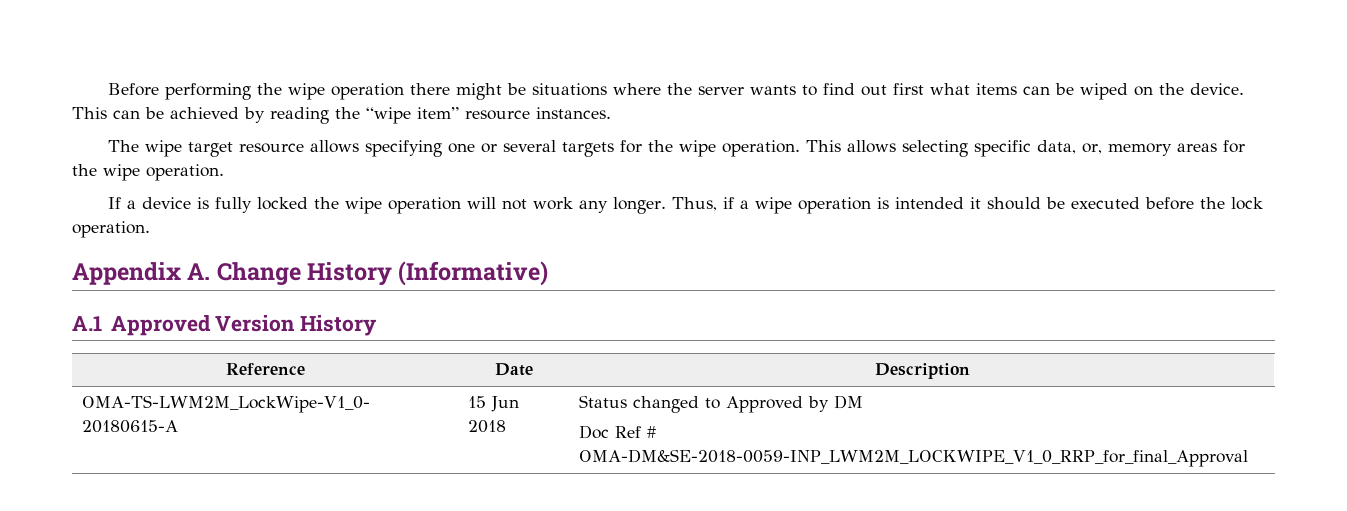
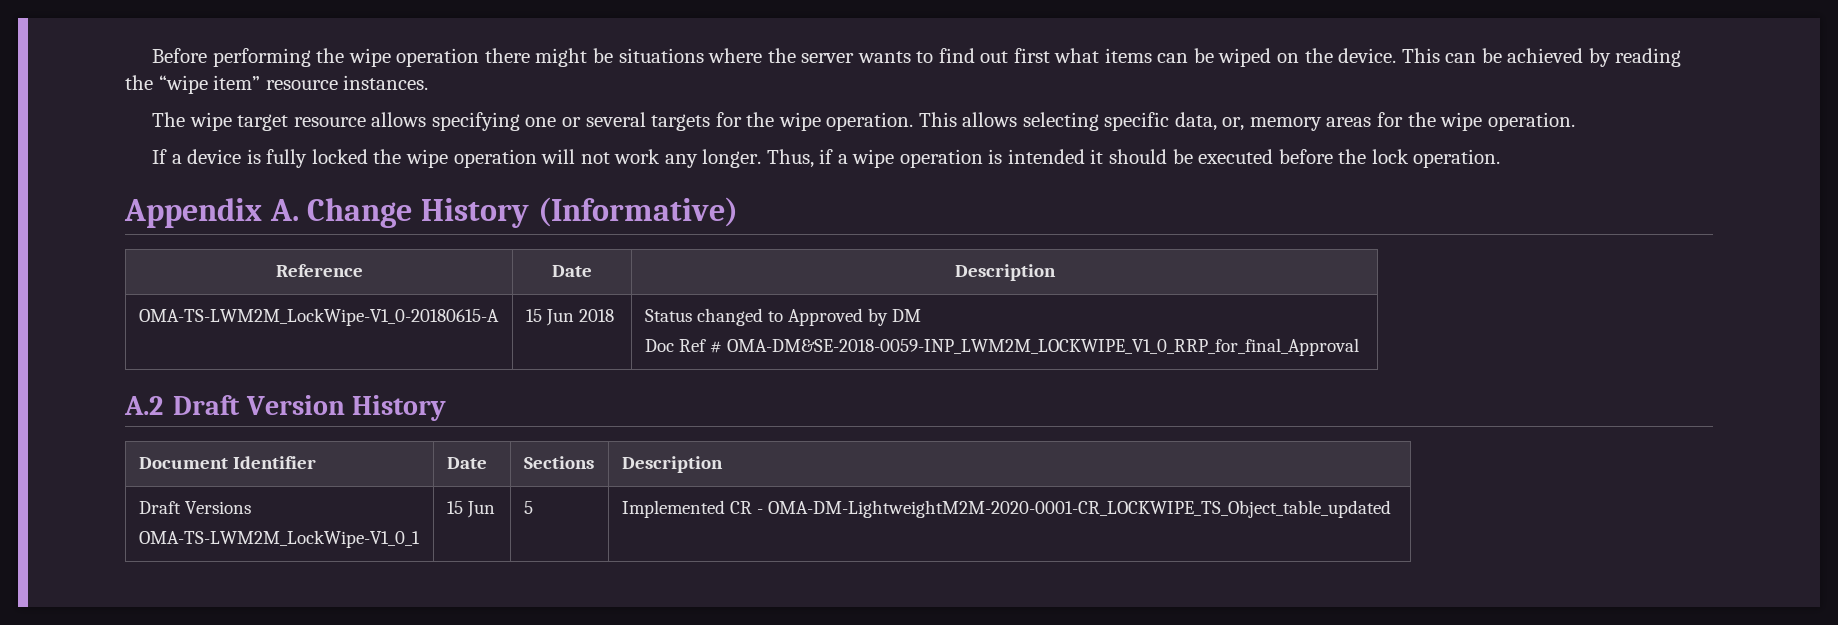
[72,315,378,336] // A.1 Approved Version History -> (738, 212) none
(1249, 458) none -> [124,395,447,421] [138,456,316,469] [446,457,487,469] [523,456,594,469] [621,456,723,473] [138,501,251,514] [138,530,420,548] [446,501,495,518] [523,501,533,514] [621,500,1391,518] // A.2 Draft Version History // Document Identifier | Date | Sections | Description // Draft Versions // OMA-TS-LWM2M_LockWipe-V1_0_1 | 15 Jun | 5 | Implemented CR - OMA-DM-LightweightM2M-2020-0001-CR_LOCKWIPE_TS_Object_table_updated

